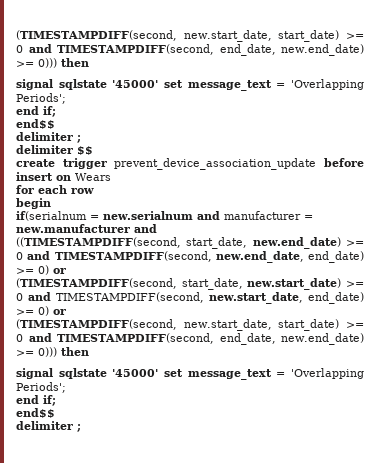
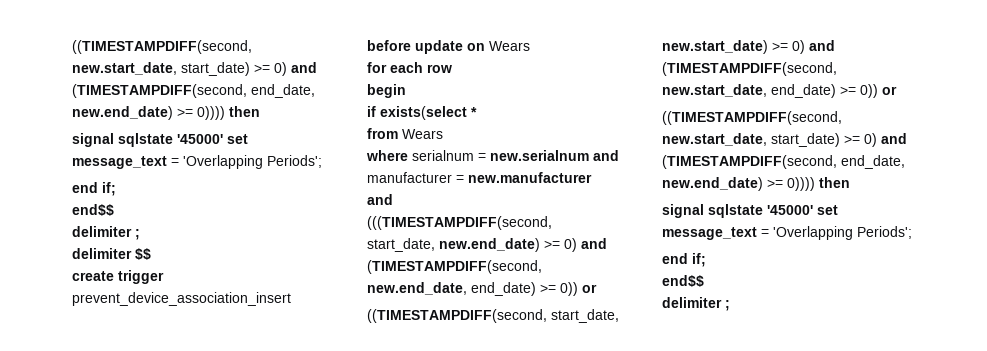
[16,30,364,42] [16,44,365,56] [16,58,57,68] (TIMESTAMPDIFF(second, new.start_date, start_date) >= 0 and TIMESTAMPDIFF(second, end_date, new.end_date) >= 0))) -> [72,40,252,54] [72,62,317,76] [72,84,315,98] [72,106,225,120] ((TIMESTAMPDIFF(second, new.start_date, start_date) >= 0) and (TIMESTAMPDIFF(second, end_date, new.end_date) >= 0))))
[114,158,364,170] [16,172,53,181] prevent_device_association_update before insert -> [72,292,291,306] [367,40,463,54] prevent_device_association_insert before update
[16,211,87,221] if(serialnum -> [367,106,477,120] [367,128,443,139] [366,150,474,161] if exists(select * // from Wears // where serialnum
[16,237,181,248] ((TIMESTAMPDIFF(second, -> [367,216,552,230] (((TIMESTAMPDIFF(second,
[16,251,212,262] 0 and TIMESTAMPDIFF(second, -> [564,238,607,252] [367,260,542,274] 0) and (TIMESTAMPDIFF(second,
[38,265,66,275] [16,278,177,289] 0) or // (TIMESTAMPDIFF(second, -> [560,282,597,296] [367,309,547,323] 0)) or // ((TIMESTAMPDIFF(second,
[16,292,204,303] 0 and TIMESTAMPDIFF(second, -> [792,40,835,54] [662,62,837,76] 0) and (TIMESTAMPDIFF(second,
[38,306,66,316] [16,319,364,331] [16,333,365,345] [16,347,57,357] 0) or // (TIMESTAMPDIFF(second, new.start_date, start_date) >= 0 and TIMESTAMPDIFF(second, end_date, new.end_date) >= 0))) -> [860,84,897,98] [662,111,842,125] [662,133,907,147] [662,155,905,169] [662,177,815,191] 0)) or // ((TIMESTAMPDIFF(second, new.start_date, start_date) >= 0) and (TIMESTAMPDIFF(second, end_date, new.end_date) >= 0))))

